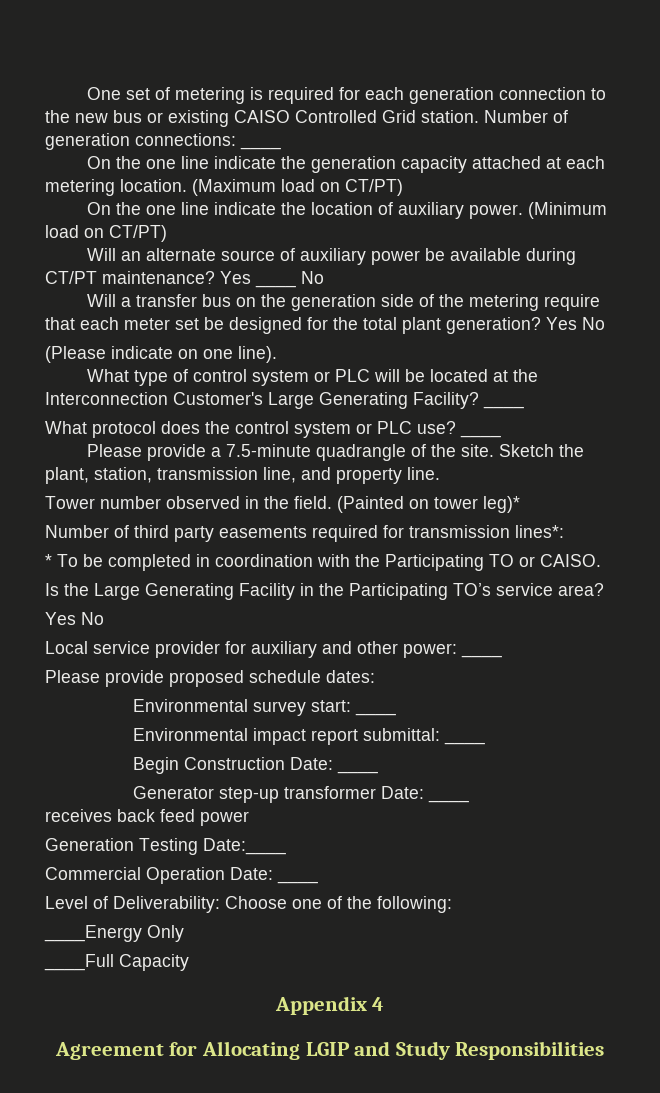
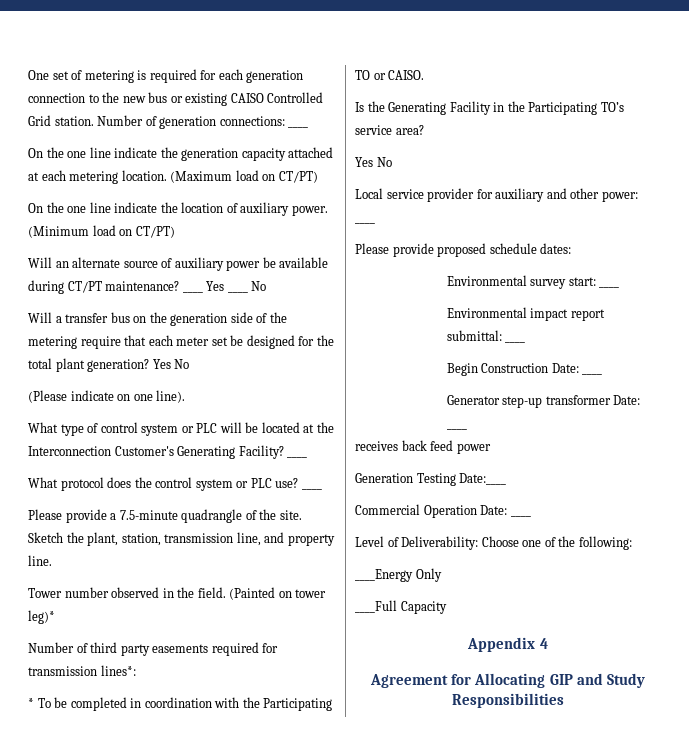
(215, 277) none -> [182,291,203,293] ____
[268,392,314,409] Large -> (174, 451) none
[94,583,140,600] Large -> (385, 106) none
[305,1042,350,1056] LGIP -> [549,674,573,685] GIP

